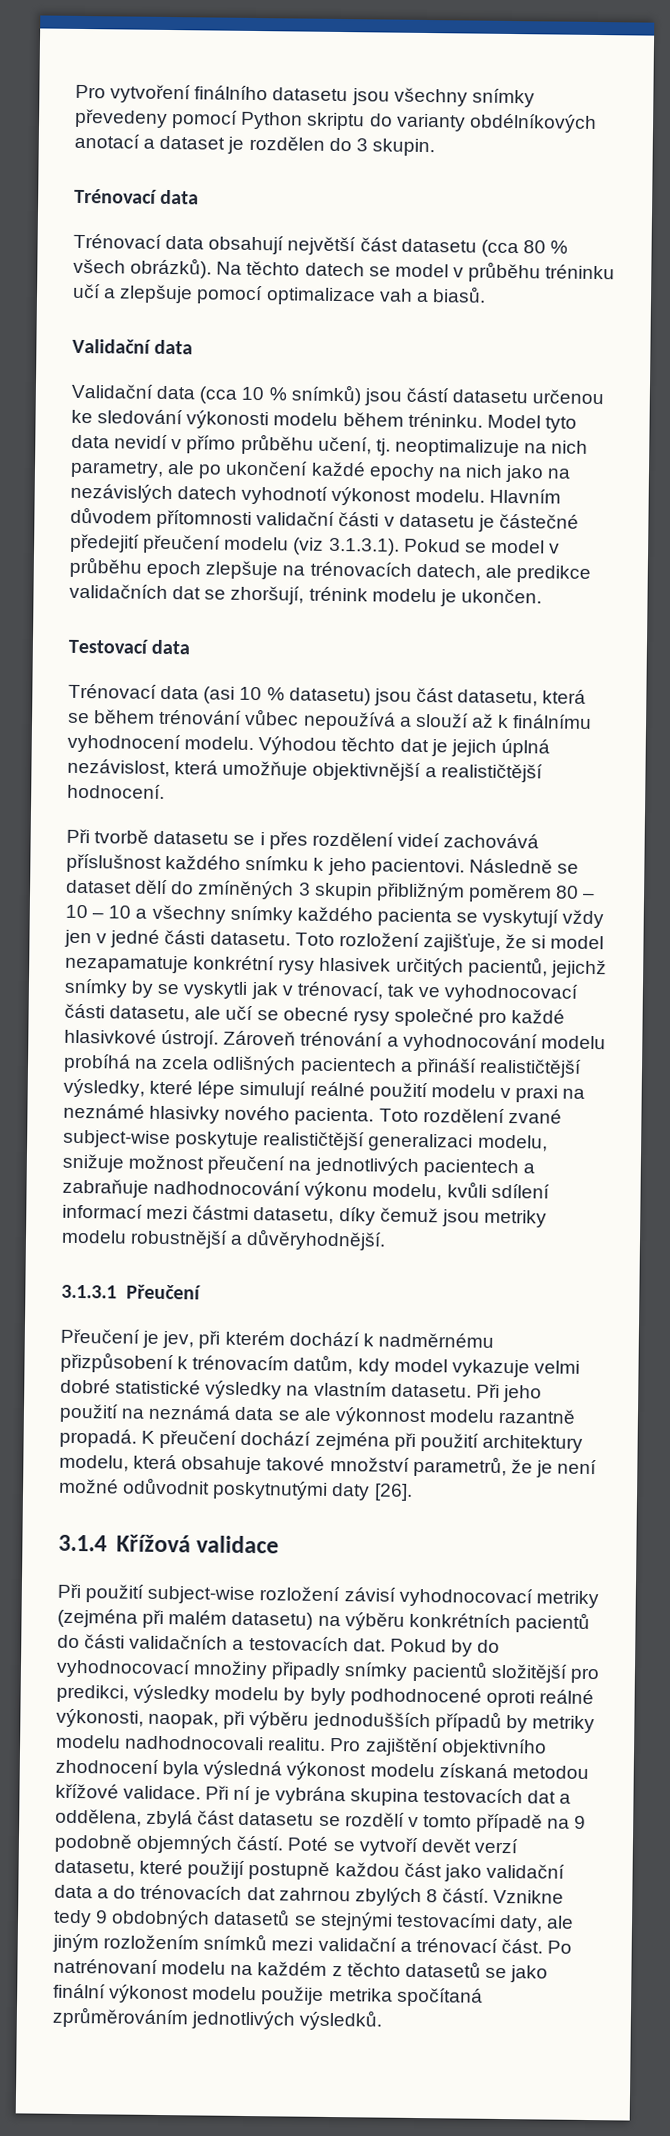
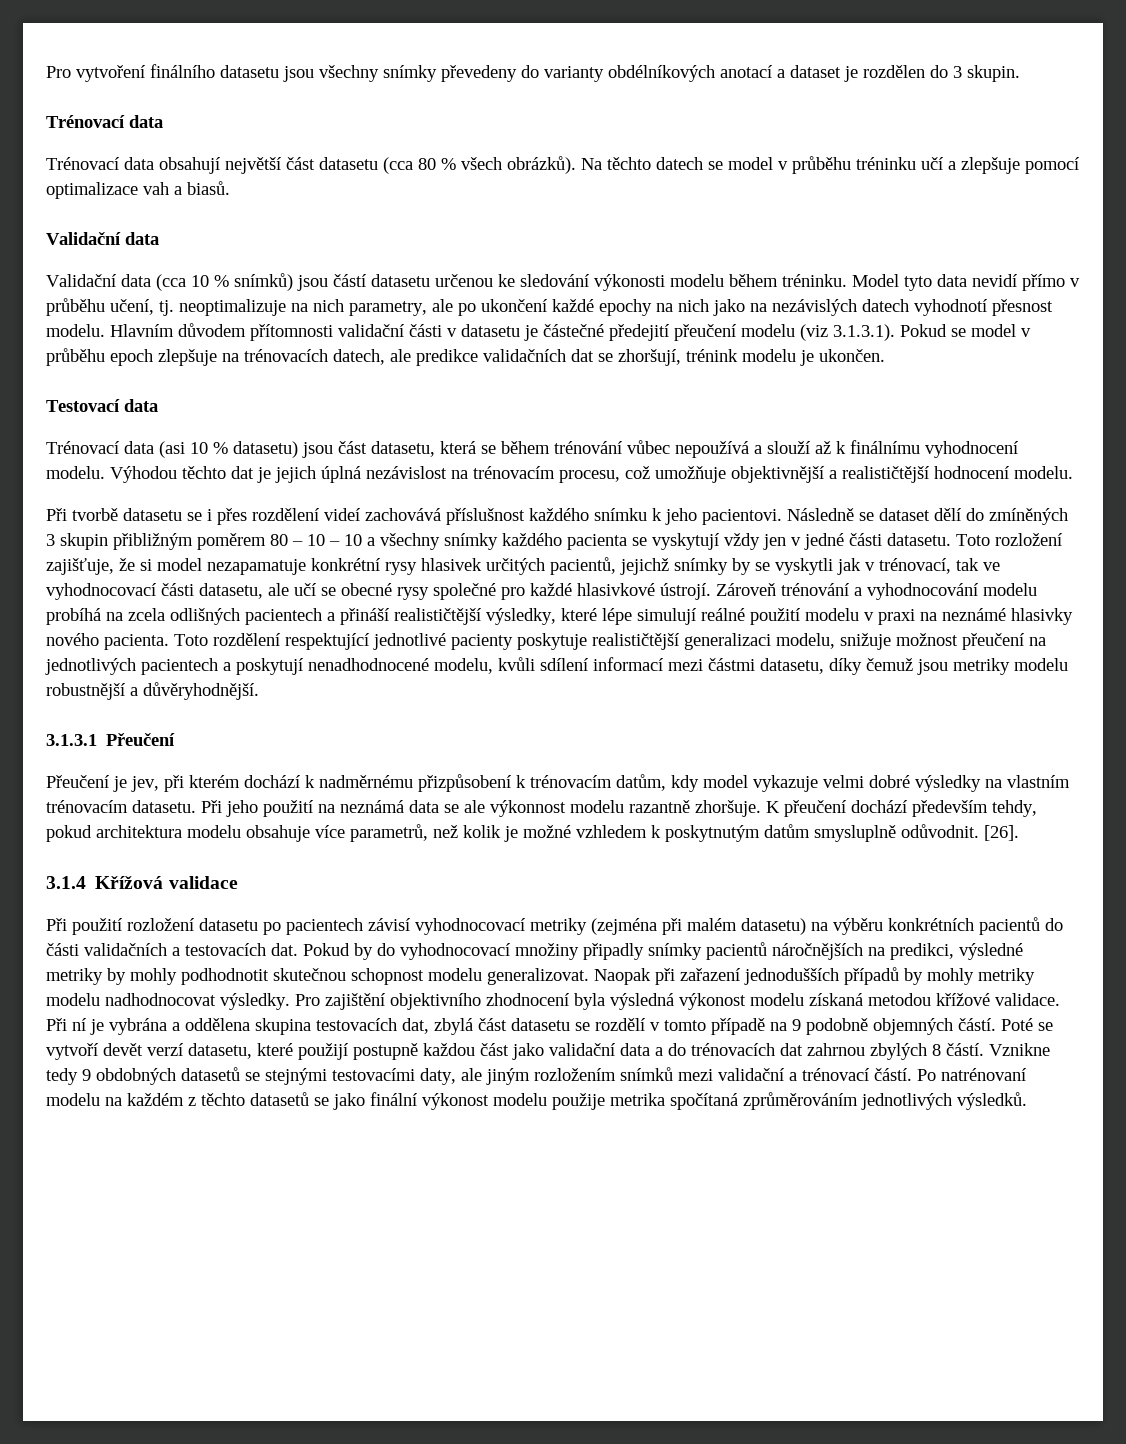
[171,110,366,131] pomocí Python skriptu -> (517, 73) none
[171,435,237,454] v přímo -> [1022,274,1080,291] přímo v
[331,486,412,506] výkonost -> [992,299,1053,316] přesnost
[67,758,219,778] nezávislost, která -> [366,466,650,483] nezávislost na trénovacím procesu, což
[67,783,165,799] hodnocení. -> [934,466,1073,479] hodnocení modelu.
[507,1109,562,1124] [63,1129,171,1149] zvané subject-wise -> [285,633,513,650] respektující jednotlivé pacienty
[62,1178,369,1201] zabraňuje nadhodnocování výkonu -> [236,658,429,675] poskytují nenadhodnocené
[115,1379,202,1395] statistické -> (910, 781) none
(387, 1389) none -> [46,800,128,813] trénovacím
[59,1428,137,1448] propadá. -> [695,800,761,817] zhoršuje.
[314,1431,583,1453] [59,1454,598,1478] [59,1477,371,1501] zejména při použití architektury modelu, která obsahuje takové množství parametrů, že je není možné odůvodnit poskytnutými daty -> [912,800,1037,817] [46,824,979,842] především tehdy, pokud architektura modelu obsahuje více parametrů, než kolik je možné vzhledem k poskytnutým datům smysluplně odůvodnit.
[147,1585,341,1605] subject-wise rozložení -> [127,918,363,935] rozložení datasetu po pacientech
[490,1663,600,1684] [56,1684,594,1708] [56,1708,310,1730] složitější pro predikci, výsledky modelu by byly podhodnocené oproti reálné výkonosti, naopak, při výběru -> [772,943,1023,960] [46,968,740,985] náročnějších na predikci, výsledné metriky by mohly podhodnotit skutečnou schopnost modelu generalizovat. Naopak při zařazení
[531,1715,595,1734] [56,1734,327,1751] metriky modelu nadhodnocovali realitu. -> [927,968,1035,985] [46,993,290,1010] mohly metriky modelu nadhodnocovat výsledky.
[349,1788,572,1807] [55,1808,142,1827] skupina testovacích dat a oddělena, -> [172,1018,429,1035] a oddělena skupina testovacích dat,
[500,1938,543,1954] část. -> [874,1068,912,1081] částí.

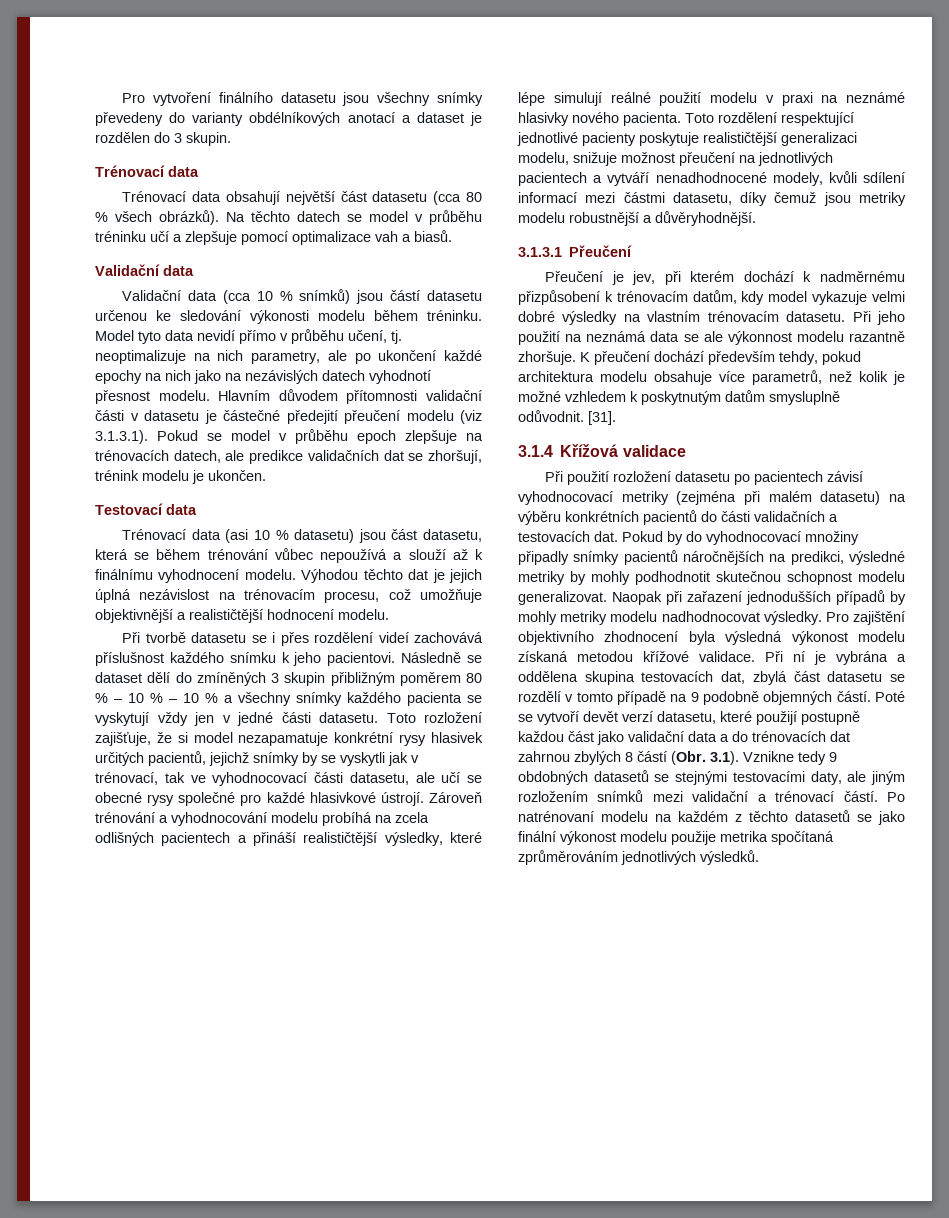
[292,534,362,546] – 10 – 10 -> [95,693,218,703] % – 10 % – 10 %
[236,658,493,675] poskytují nenadhodnocené modelu, -> [607,172,823,186] vytváří nenadhodnocené modely,
[984,825,1019,841] [26]. -> [588,411,616,425] [31].
[946,1043,984,1056] částí. -> [637,751,739,765] částí (Obr. 3.1).

